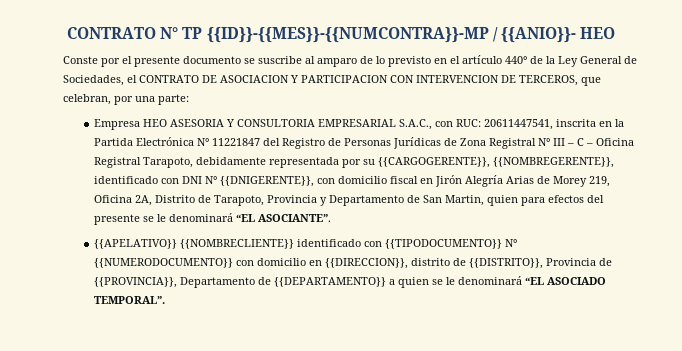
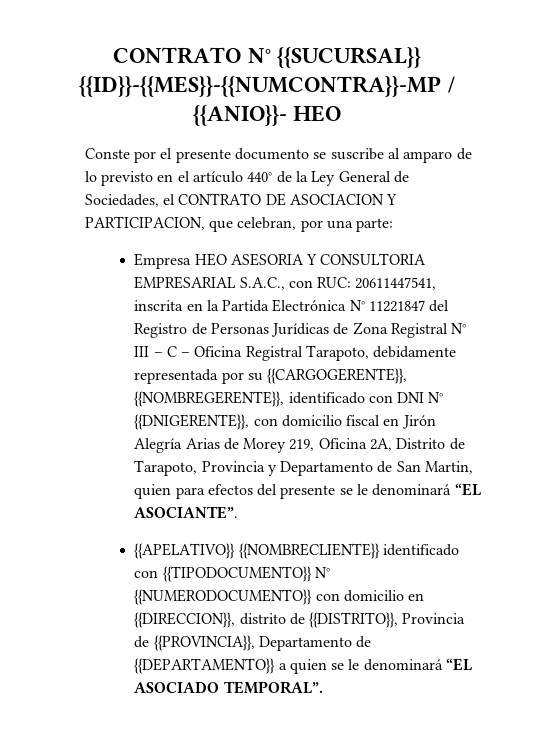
[182,27,203,39] TP -> [276,47,421,68] {{SUCURSAL}}
[301,75,579,86] PARTICIPACION CON INTERVENCION DE TERCEROS, -> [84,216,205,230] PARTICIPACION,

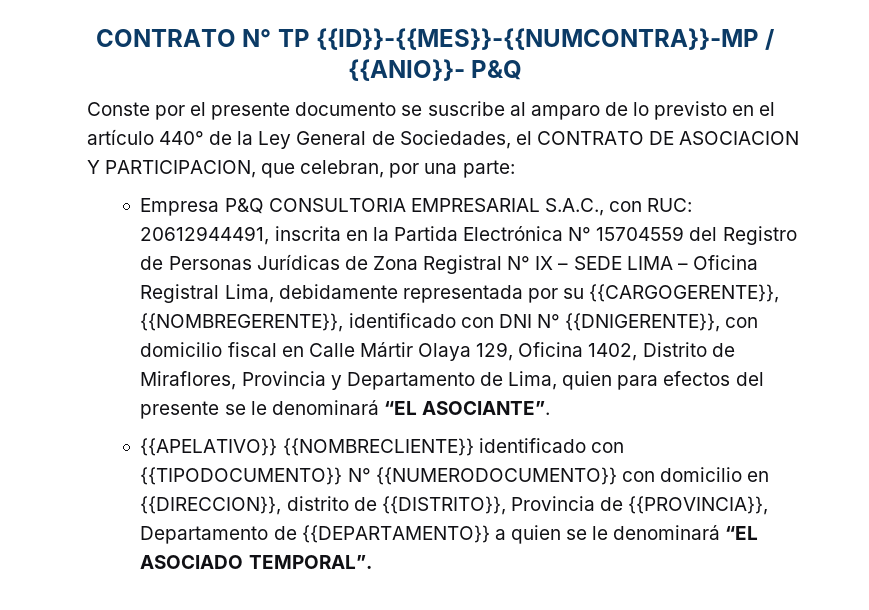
[276,47,421,68] {{SUCURSAL}} -> [277,29,310,47] TP
[293,105,342,122] HEO -> [471,60,523,80] P&Q
[194,253,318,266] HEO ASESORIA Y -> [224,198,264,214] P&Q
[355,277,437,290] 20611447541, -> [140,226,270,245] 20612944491,
[369,300,426,312] 11221847 -> [596,226,685,241] 15704559
[134,346,177,357] III – C -> [535,256,673,270] IX – SEDE LIMA
[306,345,370,361] Tarapoto, -> [224,284,274,303] Lima,
[401,415,436,429] [134,438,393,453] Jirón Alegría Arias de Morey 219, Oficina 2A, -> [308,342,638,361] Calle Mártir Olaya 129, Oficina 1402,
[134,460,198,476] Tarapoto, -> [140,371,237,390] Miraflores,
[396,461,474,474] San Martin, -> [508,371,558,390] Lima,

